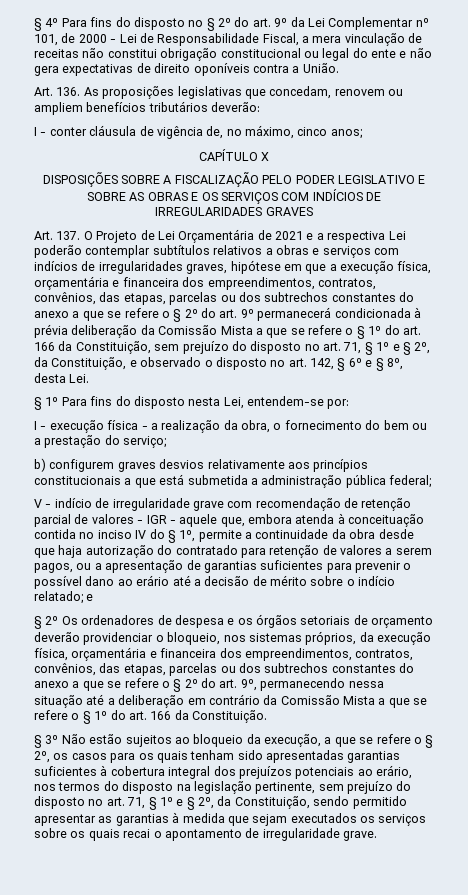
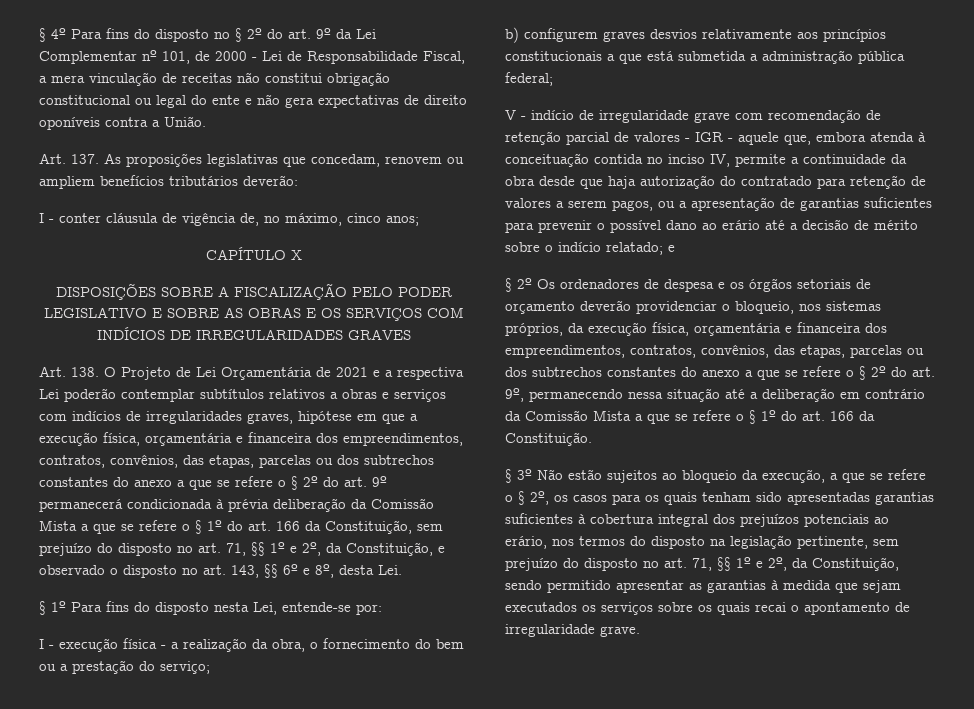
[56,87,81,96] 136. -> [71,154,99,164] 137.
[56,231,81,240] 137. -> [71,367,99,377] 138.
[364,342,411,355] § 1º e § -> [251,542,297,556] §§ 1º e
[310,358,346,371] 142, § -> [231,564,278,578] 143, §§
[375,358,384,371] § -> (310, 571) none
[247,396,324,406] entendem-se -> [282,602,351,612] entende-se
[135,529,196,543] IV do § 1º, -> [710,154,730,167] IV,
[148,797,195,810] § 1º e § -> [717,557,763,571] §§ 1º e

